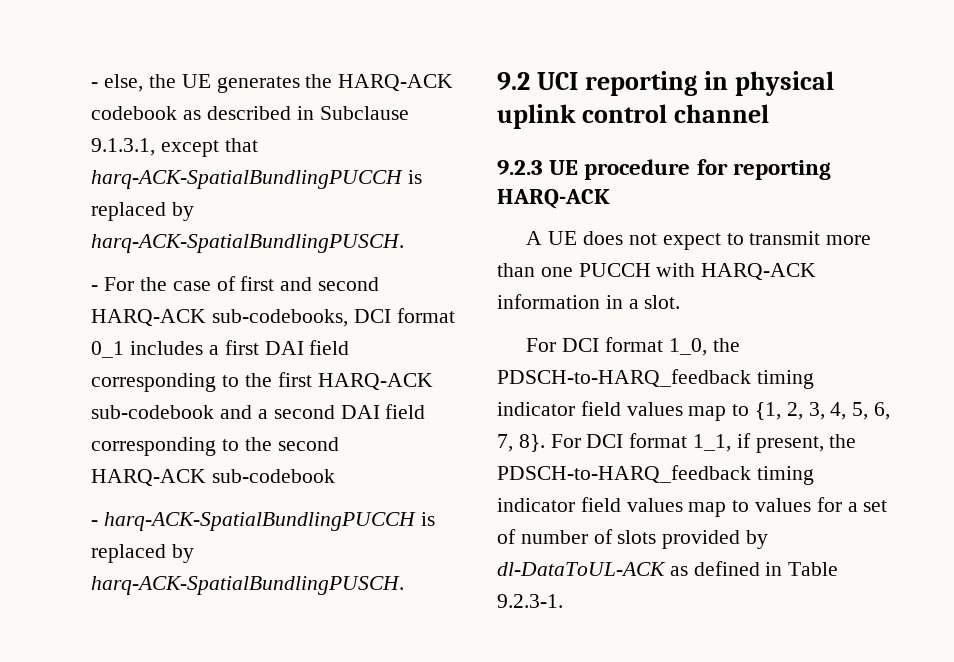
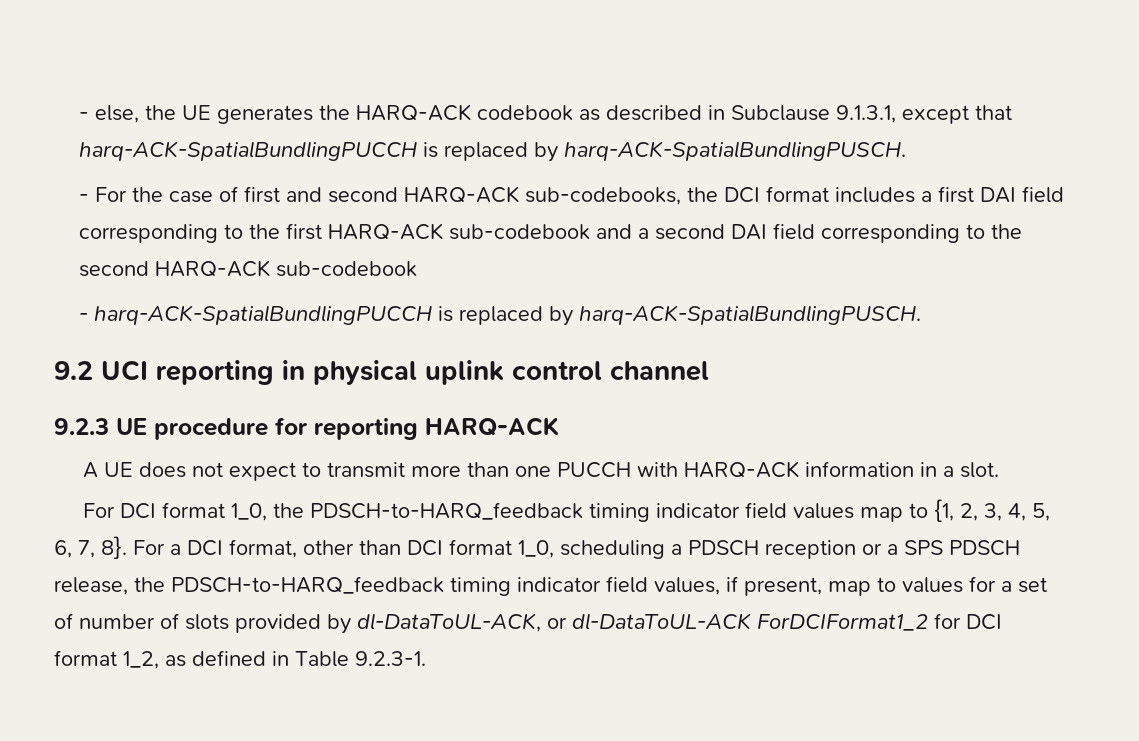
[353,308,455,323] [91,341,125,358] DCI format 0_1 -> [687,186,830,203] the DCI format
[586,433,857,453] [497,465,814,485] [497,497,683,512] DCI format 1_1, if present, the PDSCH-to-HARQ_feedback timing indicator field values -> [170,539,1020,559] [54,576,822,596] a DCI format, other than DCI format 1_0, scheduling a PDSCH reception or a SPS PDSCH release, the PDSCH-to-HARQ_feedback timing indicator field values, if present,
[497,562,666,576] dl-DataToUL-ACK -> [357,613,1002,632] [54,650,159,669] dl-DataToUL-ACK, or dl-DataToUL-ACK ForDCIFormat1_2 for DCI format 1_2,

